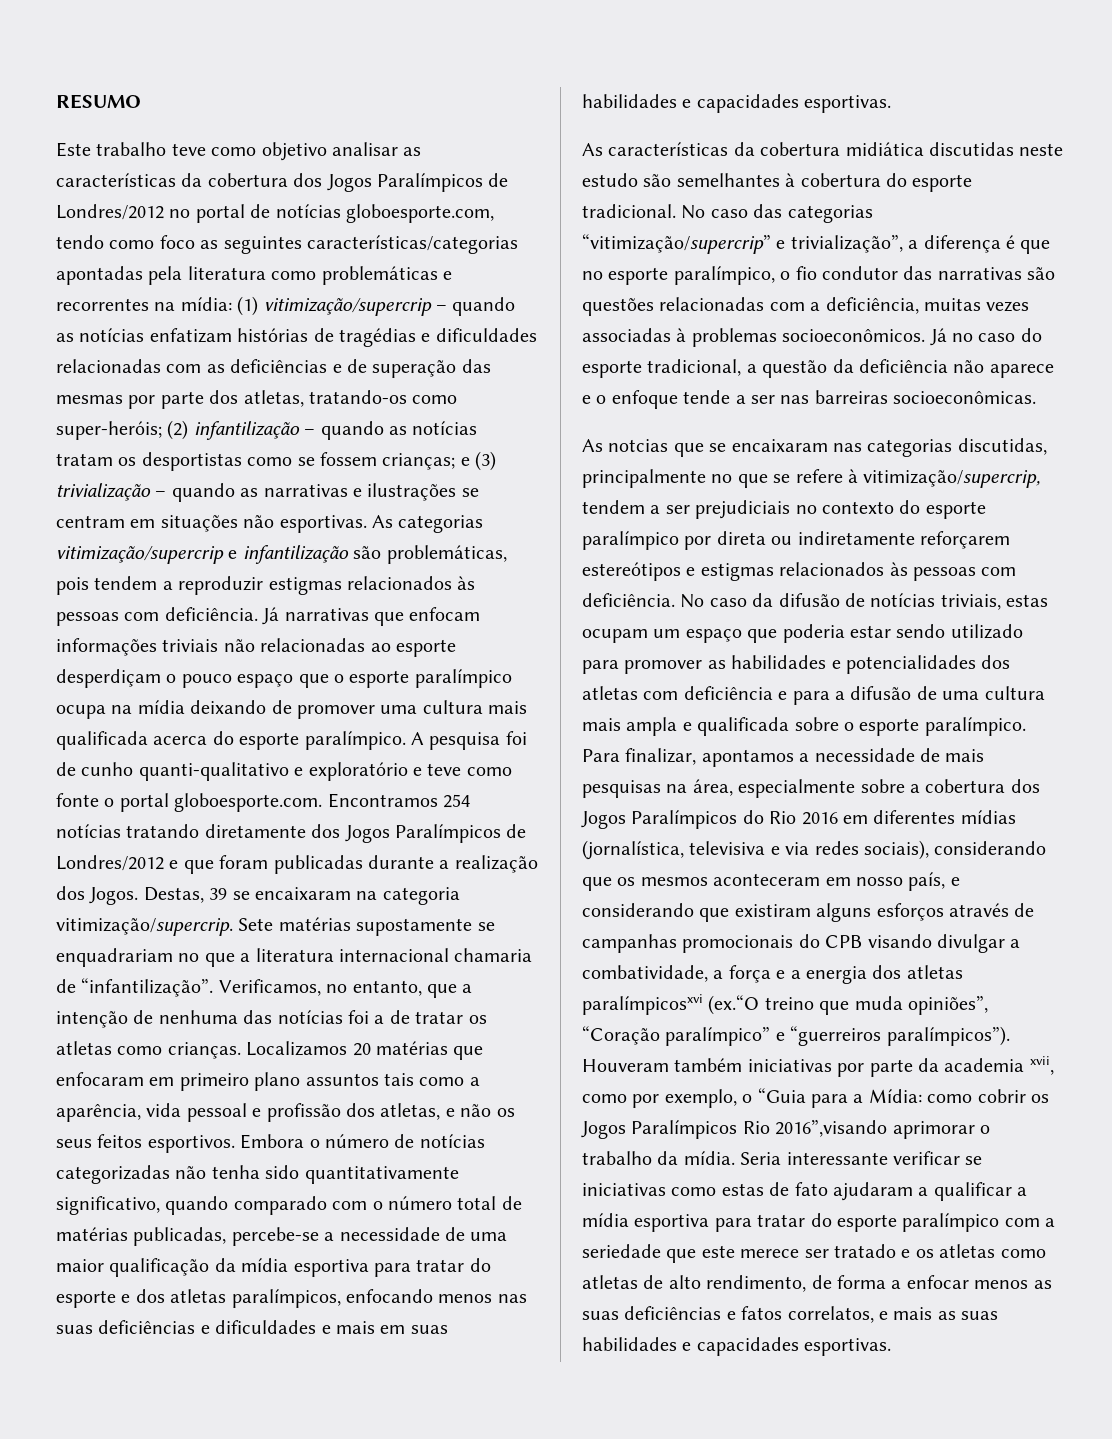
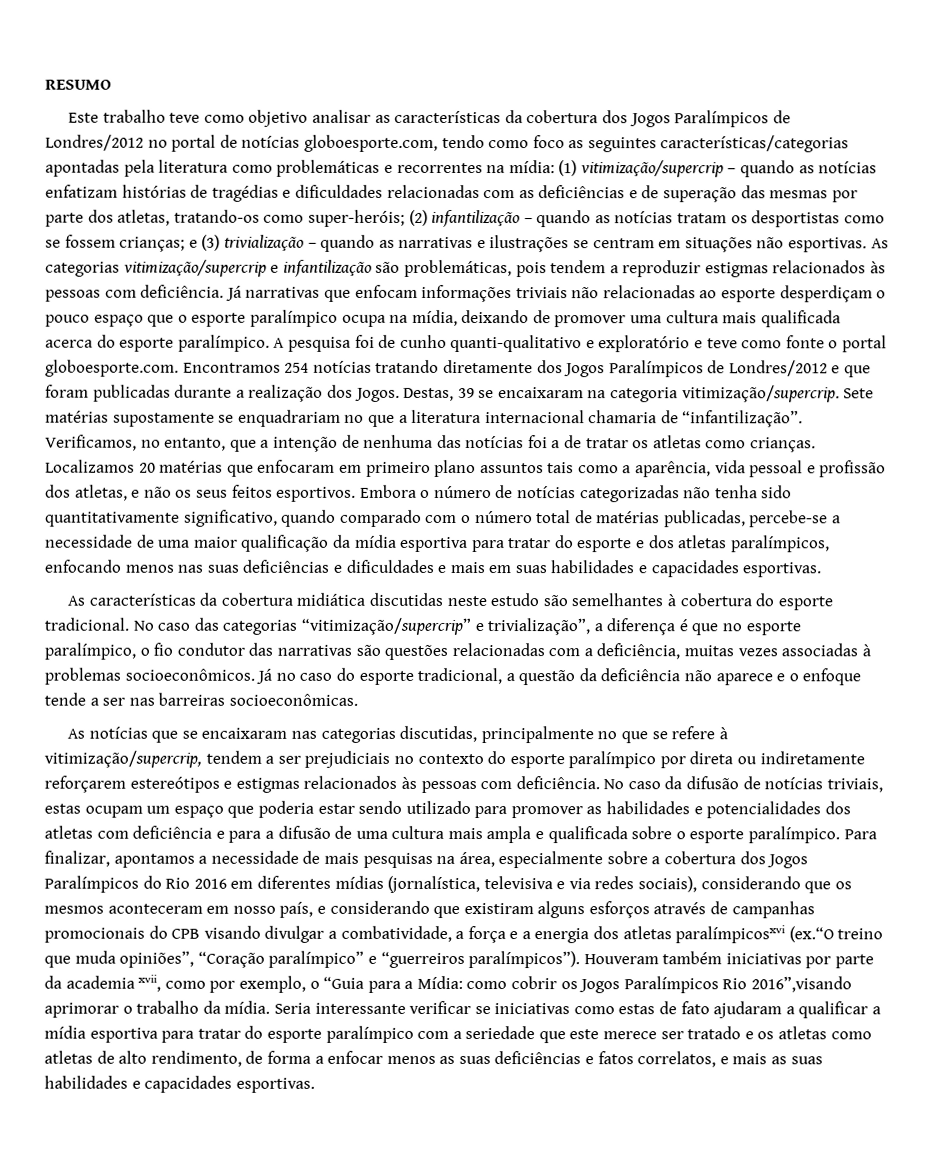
[137,700,185,714] mídia -> [411,309,458,326] mídia,
[608,439,669,452] notcias -> [88,726,148,739] notícias

